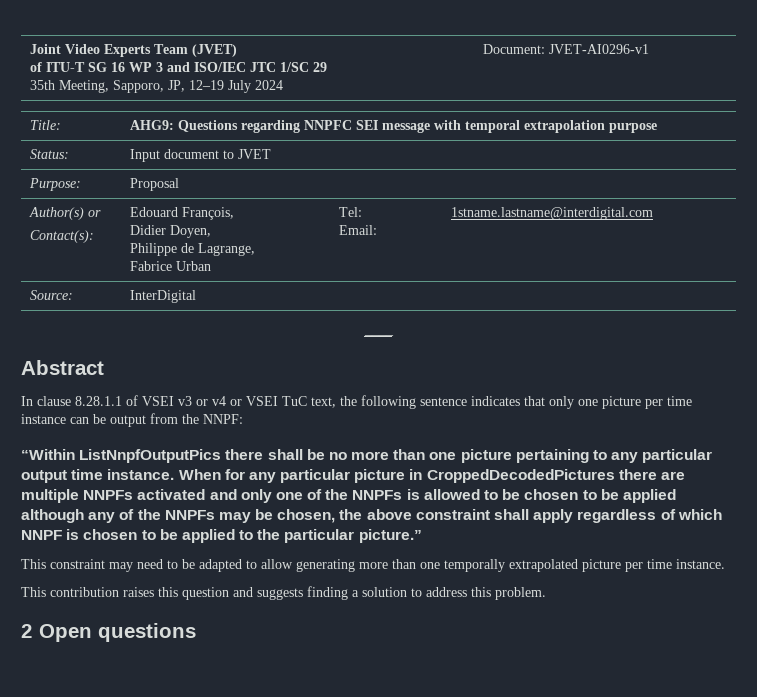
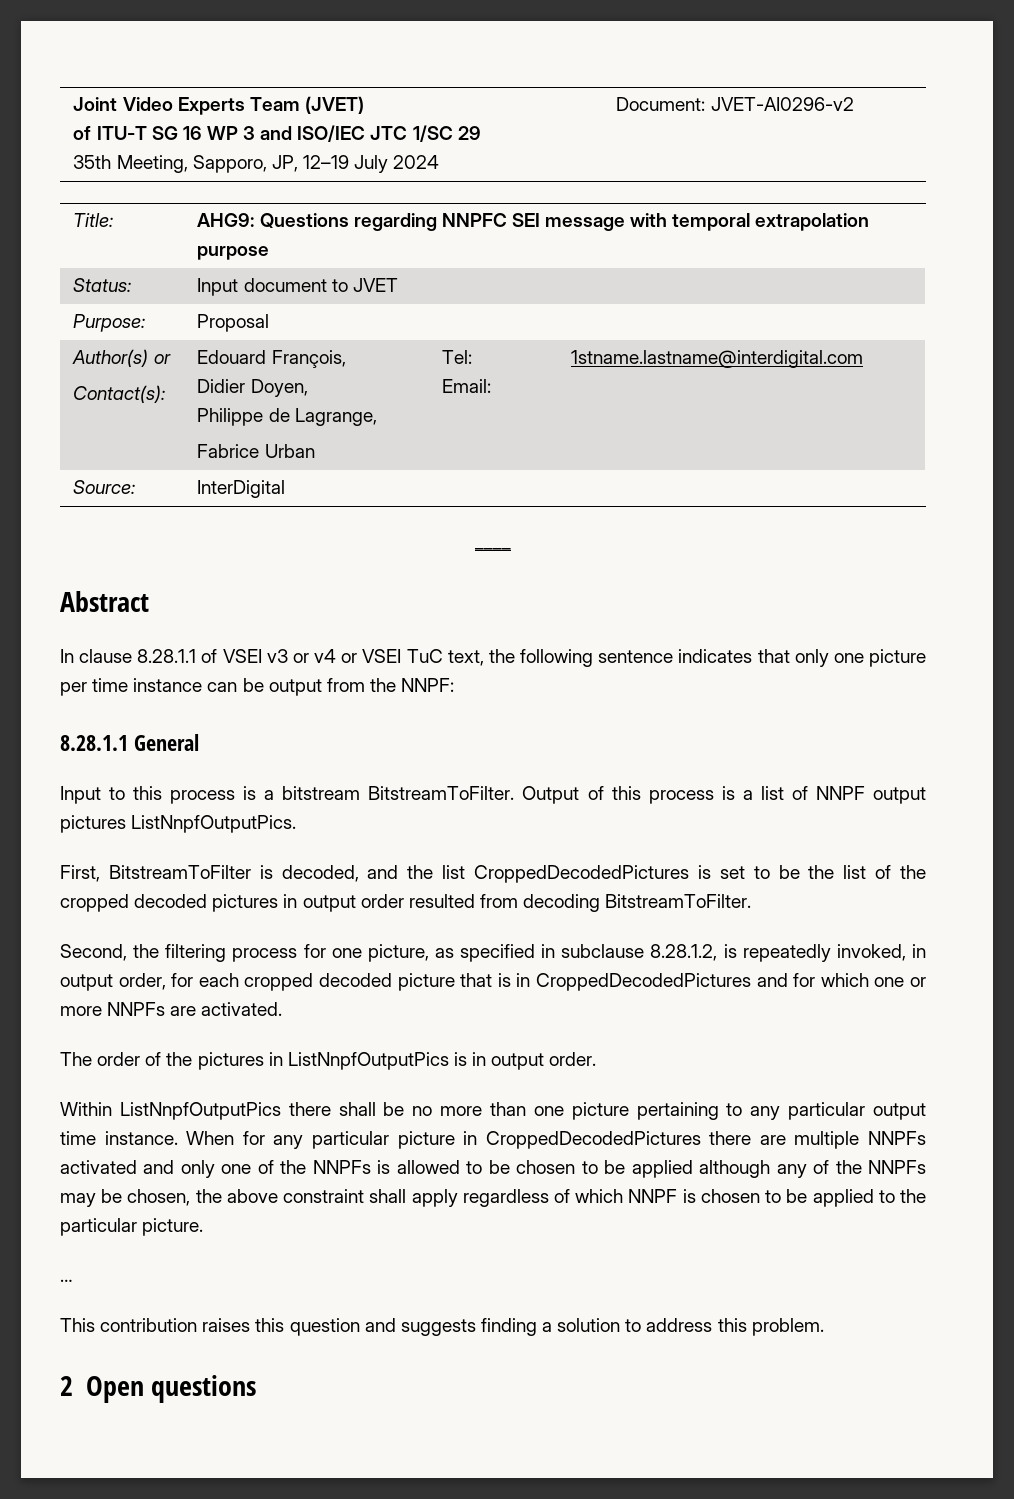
[549,44,650,54] JVET-AI0296-v1 -> [710,97,854,111] JVET-AI0296-v2
[21,449,75,460] “Within -> [60,734,199,751] [60,786,926,804] [60,815,297,833] [60,865,927,883] [60,894,752,912] [60,944,926,962] [60,973,927,991] [60,1002,283,1016] [60,1052,597,1070] [60,1102,112,1116] 8.28.1.1 General // Input to this process is a bitstream BitstreamToFilter. Output of this process is a list of NNPF output pictures ListNnpfOutputPics. // First, BitstreamToFilter is decoded, and the list CroppedDecodedPictures is set to be the list of the cropped decoded pictures in output order resulted from decoding BitstreamToFilter. // Second, the filtering process for one picture, as specified in subclause 8.28.1.2, is repeatedly invoked, in output order, for each cropped decoded picture that is in CroppedDecodedPictures and for which one or more NNPFs are activated. // The order of the pictures in ListNnpfOutputPics is in output order. // Within
[358,529,422,543] [21,559,725,572] picture.” // This constraint may need to be adapted to allow generating more than one temporally extrapolated picture per time instance. -> [142,1218,204,1236] [60,1279,73,1282] picture. // …

